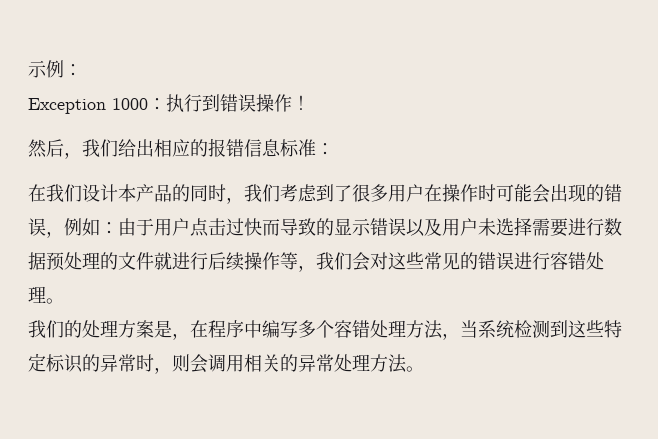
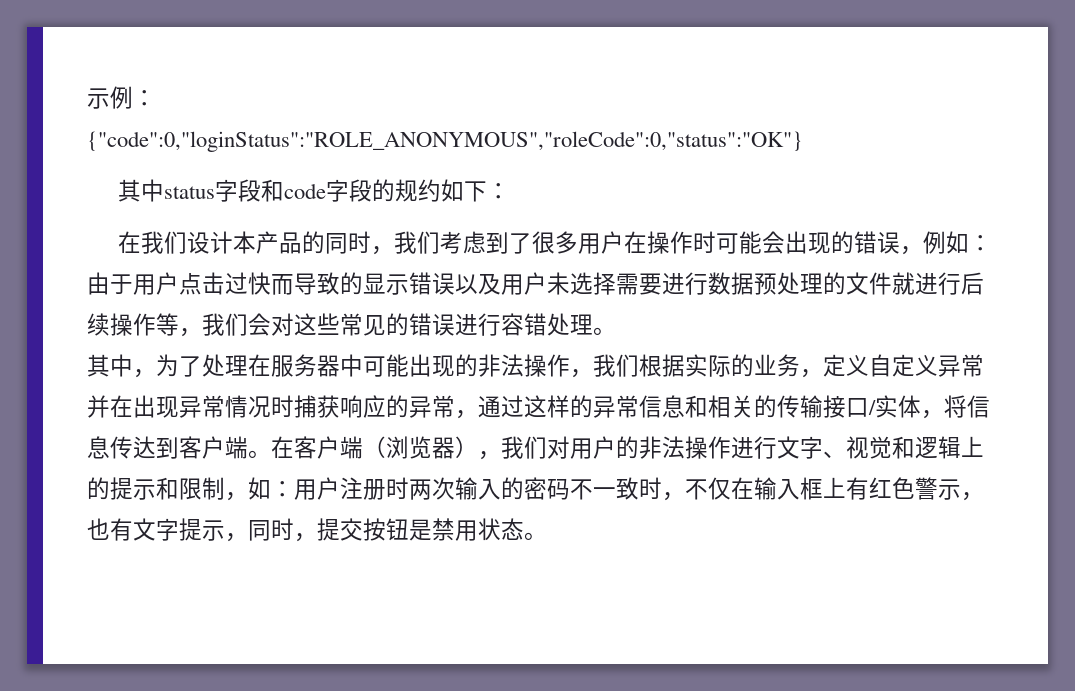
[28,94,310,114] [28,138,316,159] Exception 1000：执行到错误操作！ // 然后，我们给出相应的报错信息标准 -> [87,131,803,152] [117,179,487,202] {"code":0,"loginStatus":"ROLE_ANONYMOUS","roleCode":0,"status":"OK"} // 其中status字段和code字段的规约如下
[28,320,622,340] [28,353,407,374] 我们的处理方案是，在程序中编写多个容错处理方法，当系统检测到这些特定标识的异常时，则会调用相关的异常处理方法 -> [87,354,984,378] [87,395,990,419] [87,436,984,460] [87,477,984,501] [87,518,524,542] 其中，为了处理在服务器中可能出现的非法操作，我们根据实际的业务，定义自定义异常并在出现异常情况时捕获响应的异常，通过这样的异常信息和相关的传输接口/实体，将信息传达到客户端。在客户端（浏览器），我们对用户的非法操作进行文字、视觉和逻辑上的提示和限制，如：用户注册时两次输入的密码不一致时，不仅在输入框上有红色警示，也有文字提示，同时，提交按钮是禁用状态

